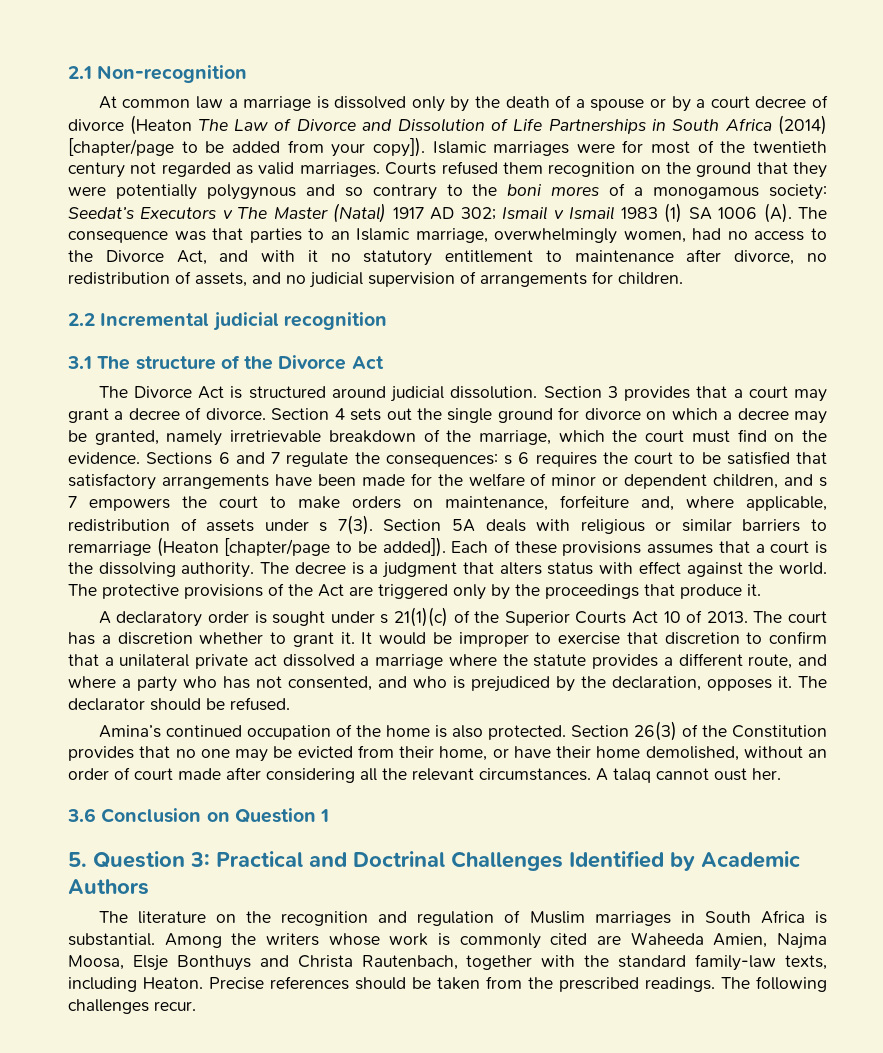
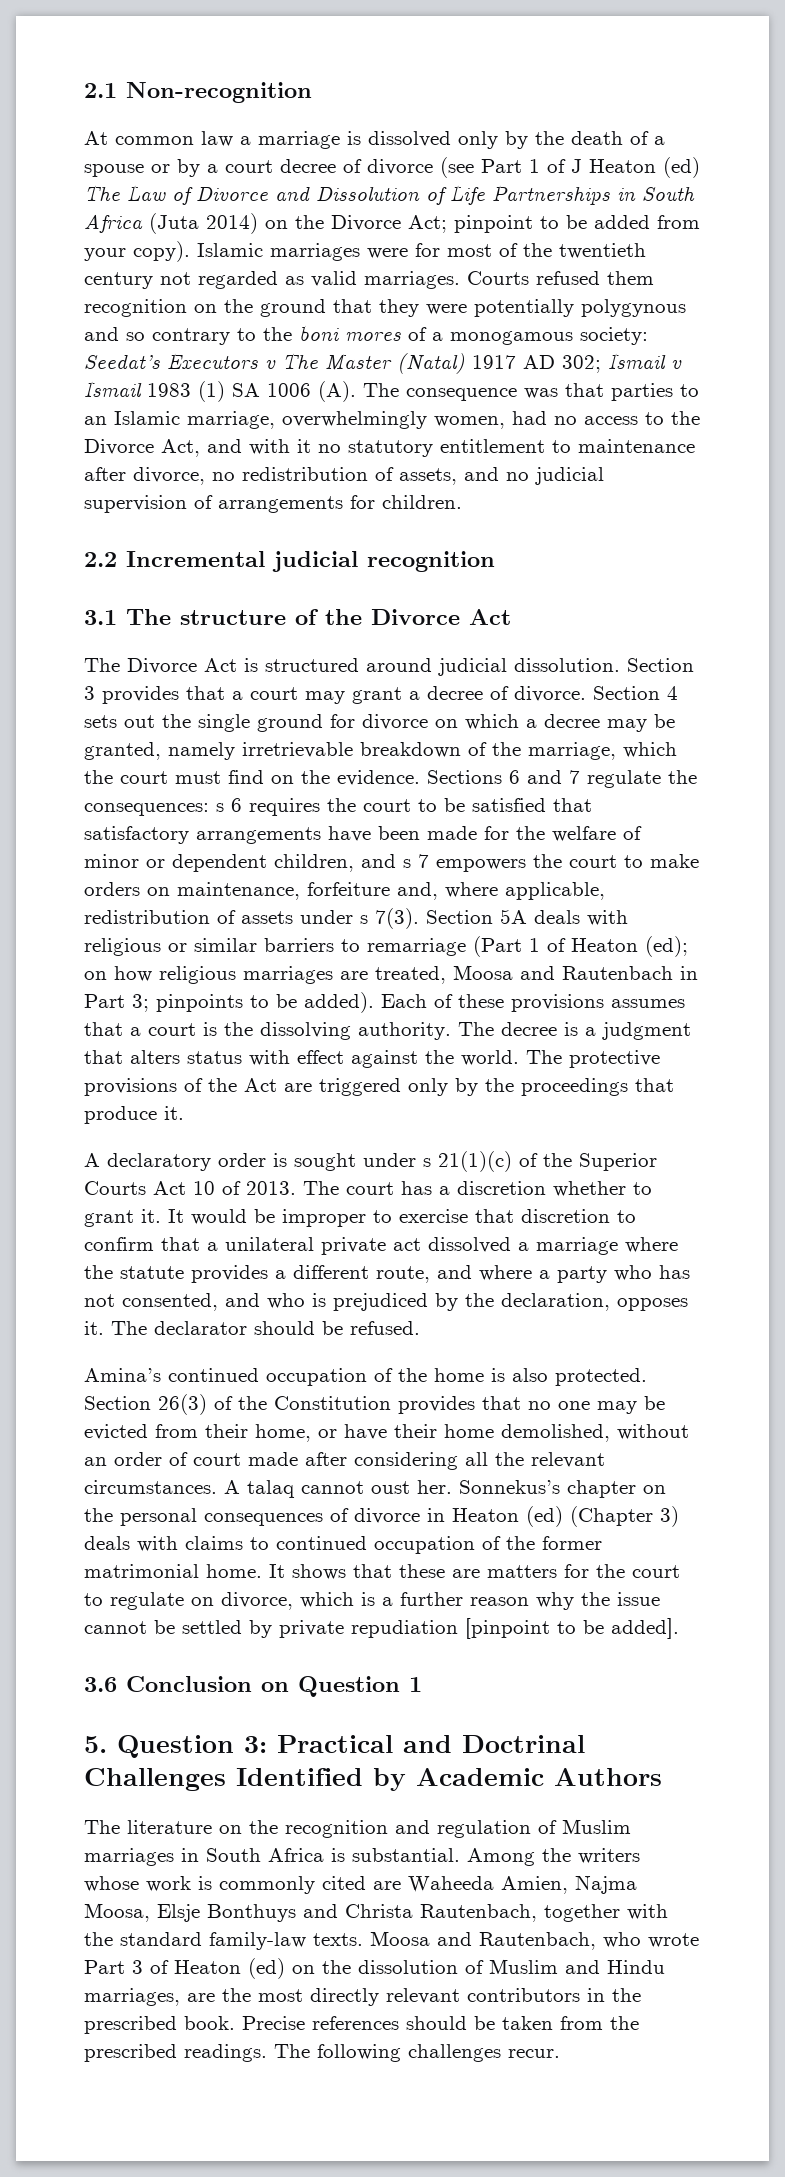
[130,115,193,135] (Heaton -> [440,157,700,178] (see Part 1 of J Heaton (ed)
[778,115,827,135] [68,138,174,156] (2014) [chapter/page -> [149,213,533,234] (Juta 2014) on the Divorce Act; pinpoint
[372,137,425,157] copy]). -> [133,241,190,262] copy).
[156,537,446,557] (Heaton [chapter/page to be added]). -> [473,936,688,957] [84,965,698,984] [84,992,374,1013] (Part 1 of Heaton (ed); on how religious marriages are treated, Moosa and Rautenbach in Part 3; pinpoints to be added).
(781, 774) none -> [459,1480,666,1498] [84,1506,679,1527] [84,1536,602,1554] [84,1564,680,1580] [84,1592,660,1610] [84,1618,679,1639] Sonnekus’s chapter on the personal consequences of divorce in Heaton (ed) (Chapter 3) deals with claims to continued occupation of the former matrimonial home. It shows that these are matters for the court to regulate on divorce, which is a further reason why the issue cannot be settled by private repudiation [pinpoint to be added].
[785,955,827,970] [68,977,203,992] texts, including Heaton. -> [313,1931,699,1950] [84,1958,665,1979] [84,1988,641,2006] [84,2016,235,2034] texts. Moosa and Rautenbach, who wrote Part 3 of Heaton (ed) on the dissolution of Muslim and Hindu marriages, are the most directly relevant contributors in the prescribed book.

